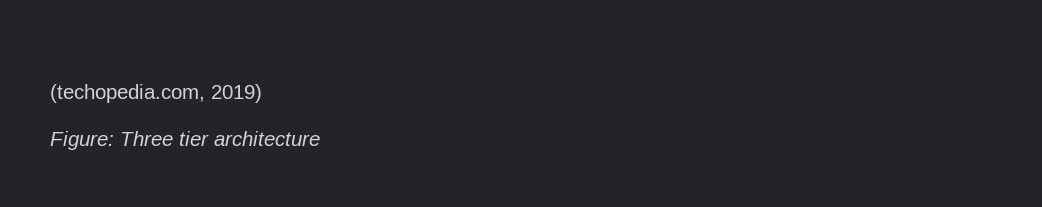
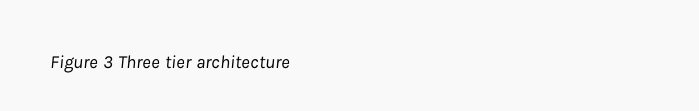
[50,84,262,103] [50,131,114,150] (techopedia.com, 2019) // Figure: -> [50,55,113,73] Figure 3

